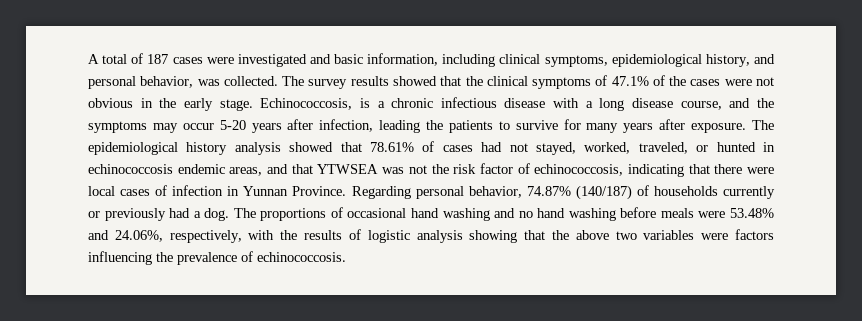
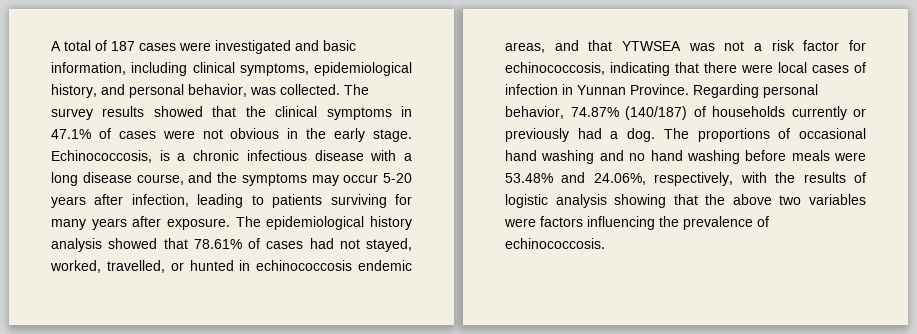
[595,75,608,86] of -> [401,106,412,117] in
[669,76,687,86] the -> (111, 133) none
[426,120,558,133] the patients to survive -> [251,194,387,208] to patients surviving
[638,142,688,154] traveled, -> [106,260,165,273] travelled,
[431,164,449,174] the -> [754,43,762,51] a
[517,163,530,174] of -> [849,40,866,51] for

